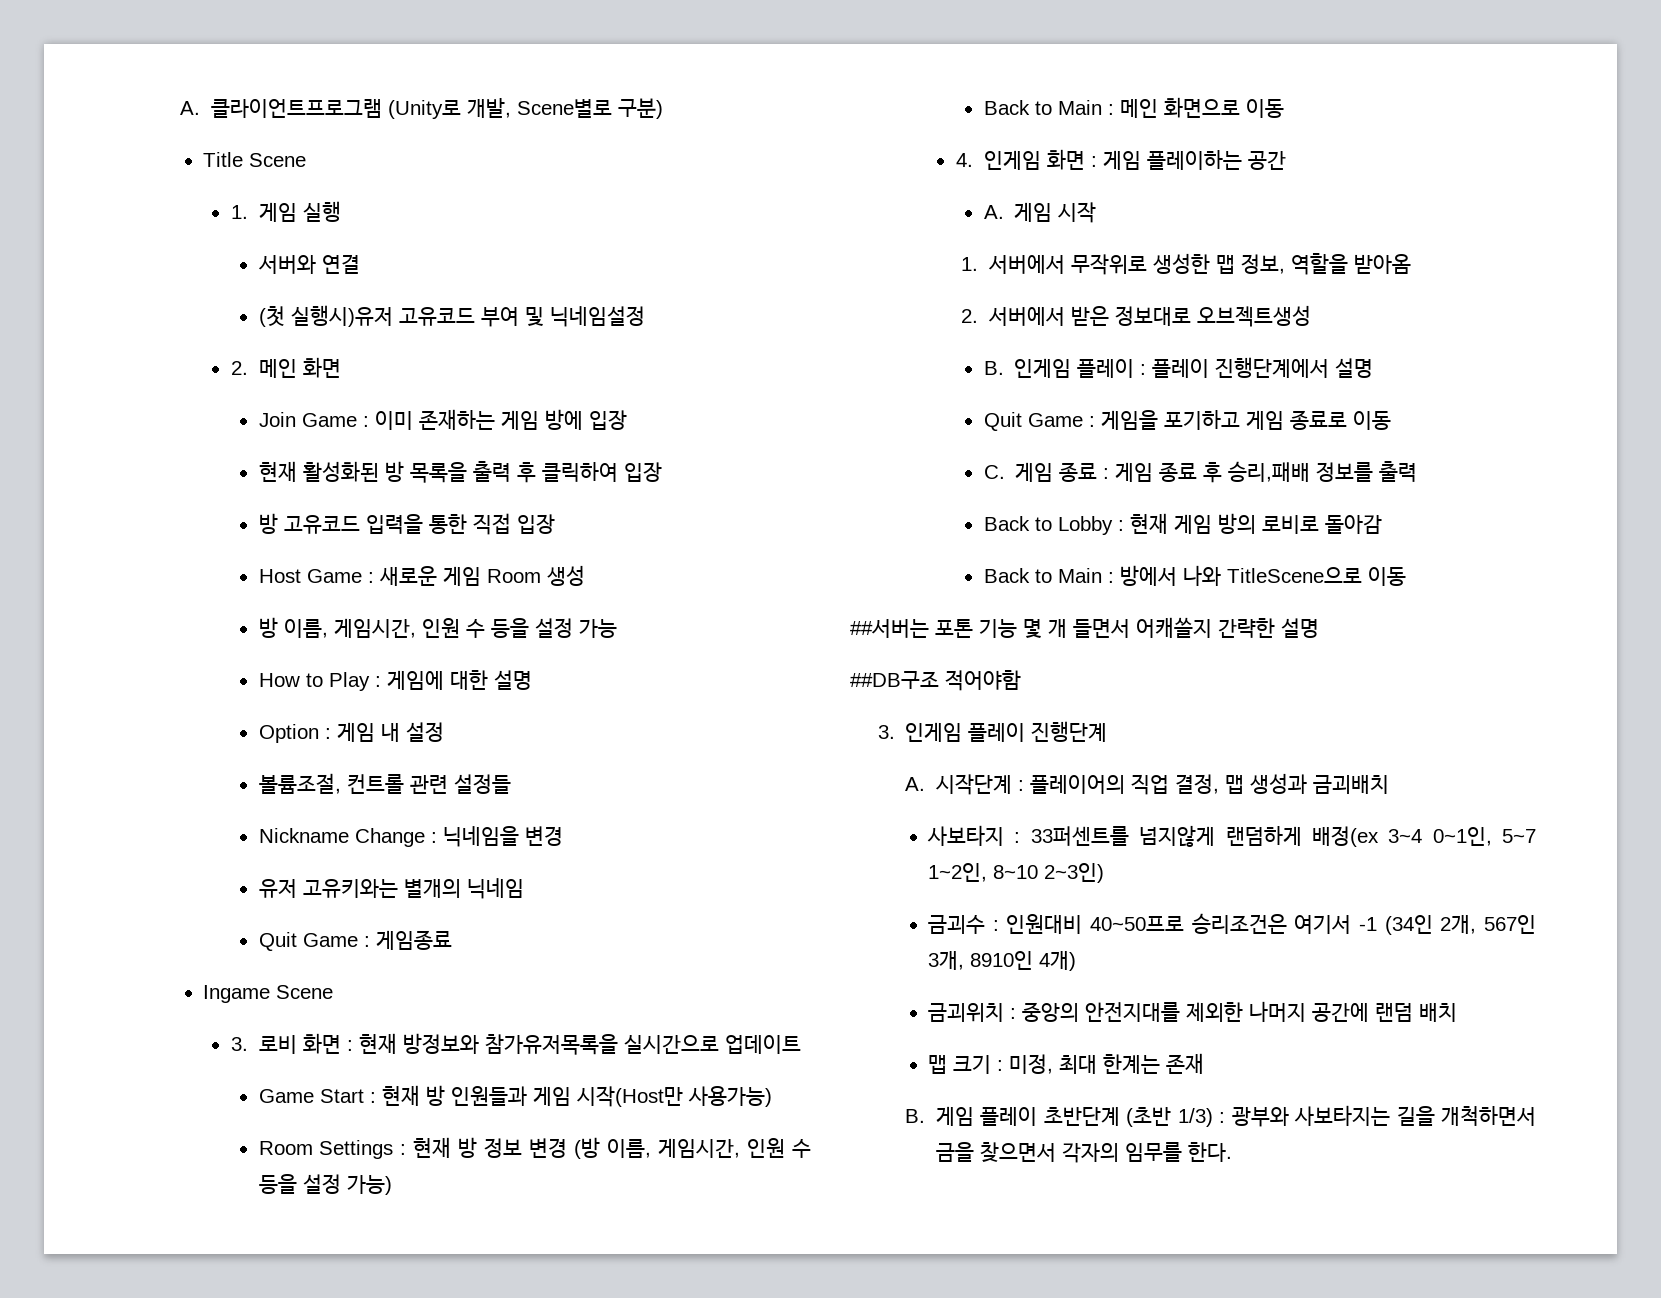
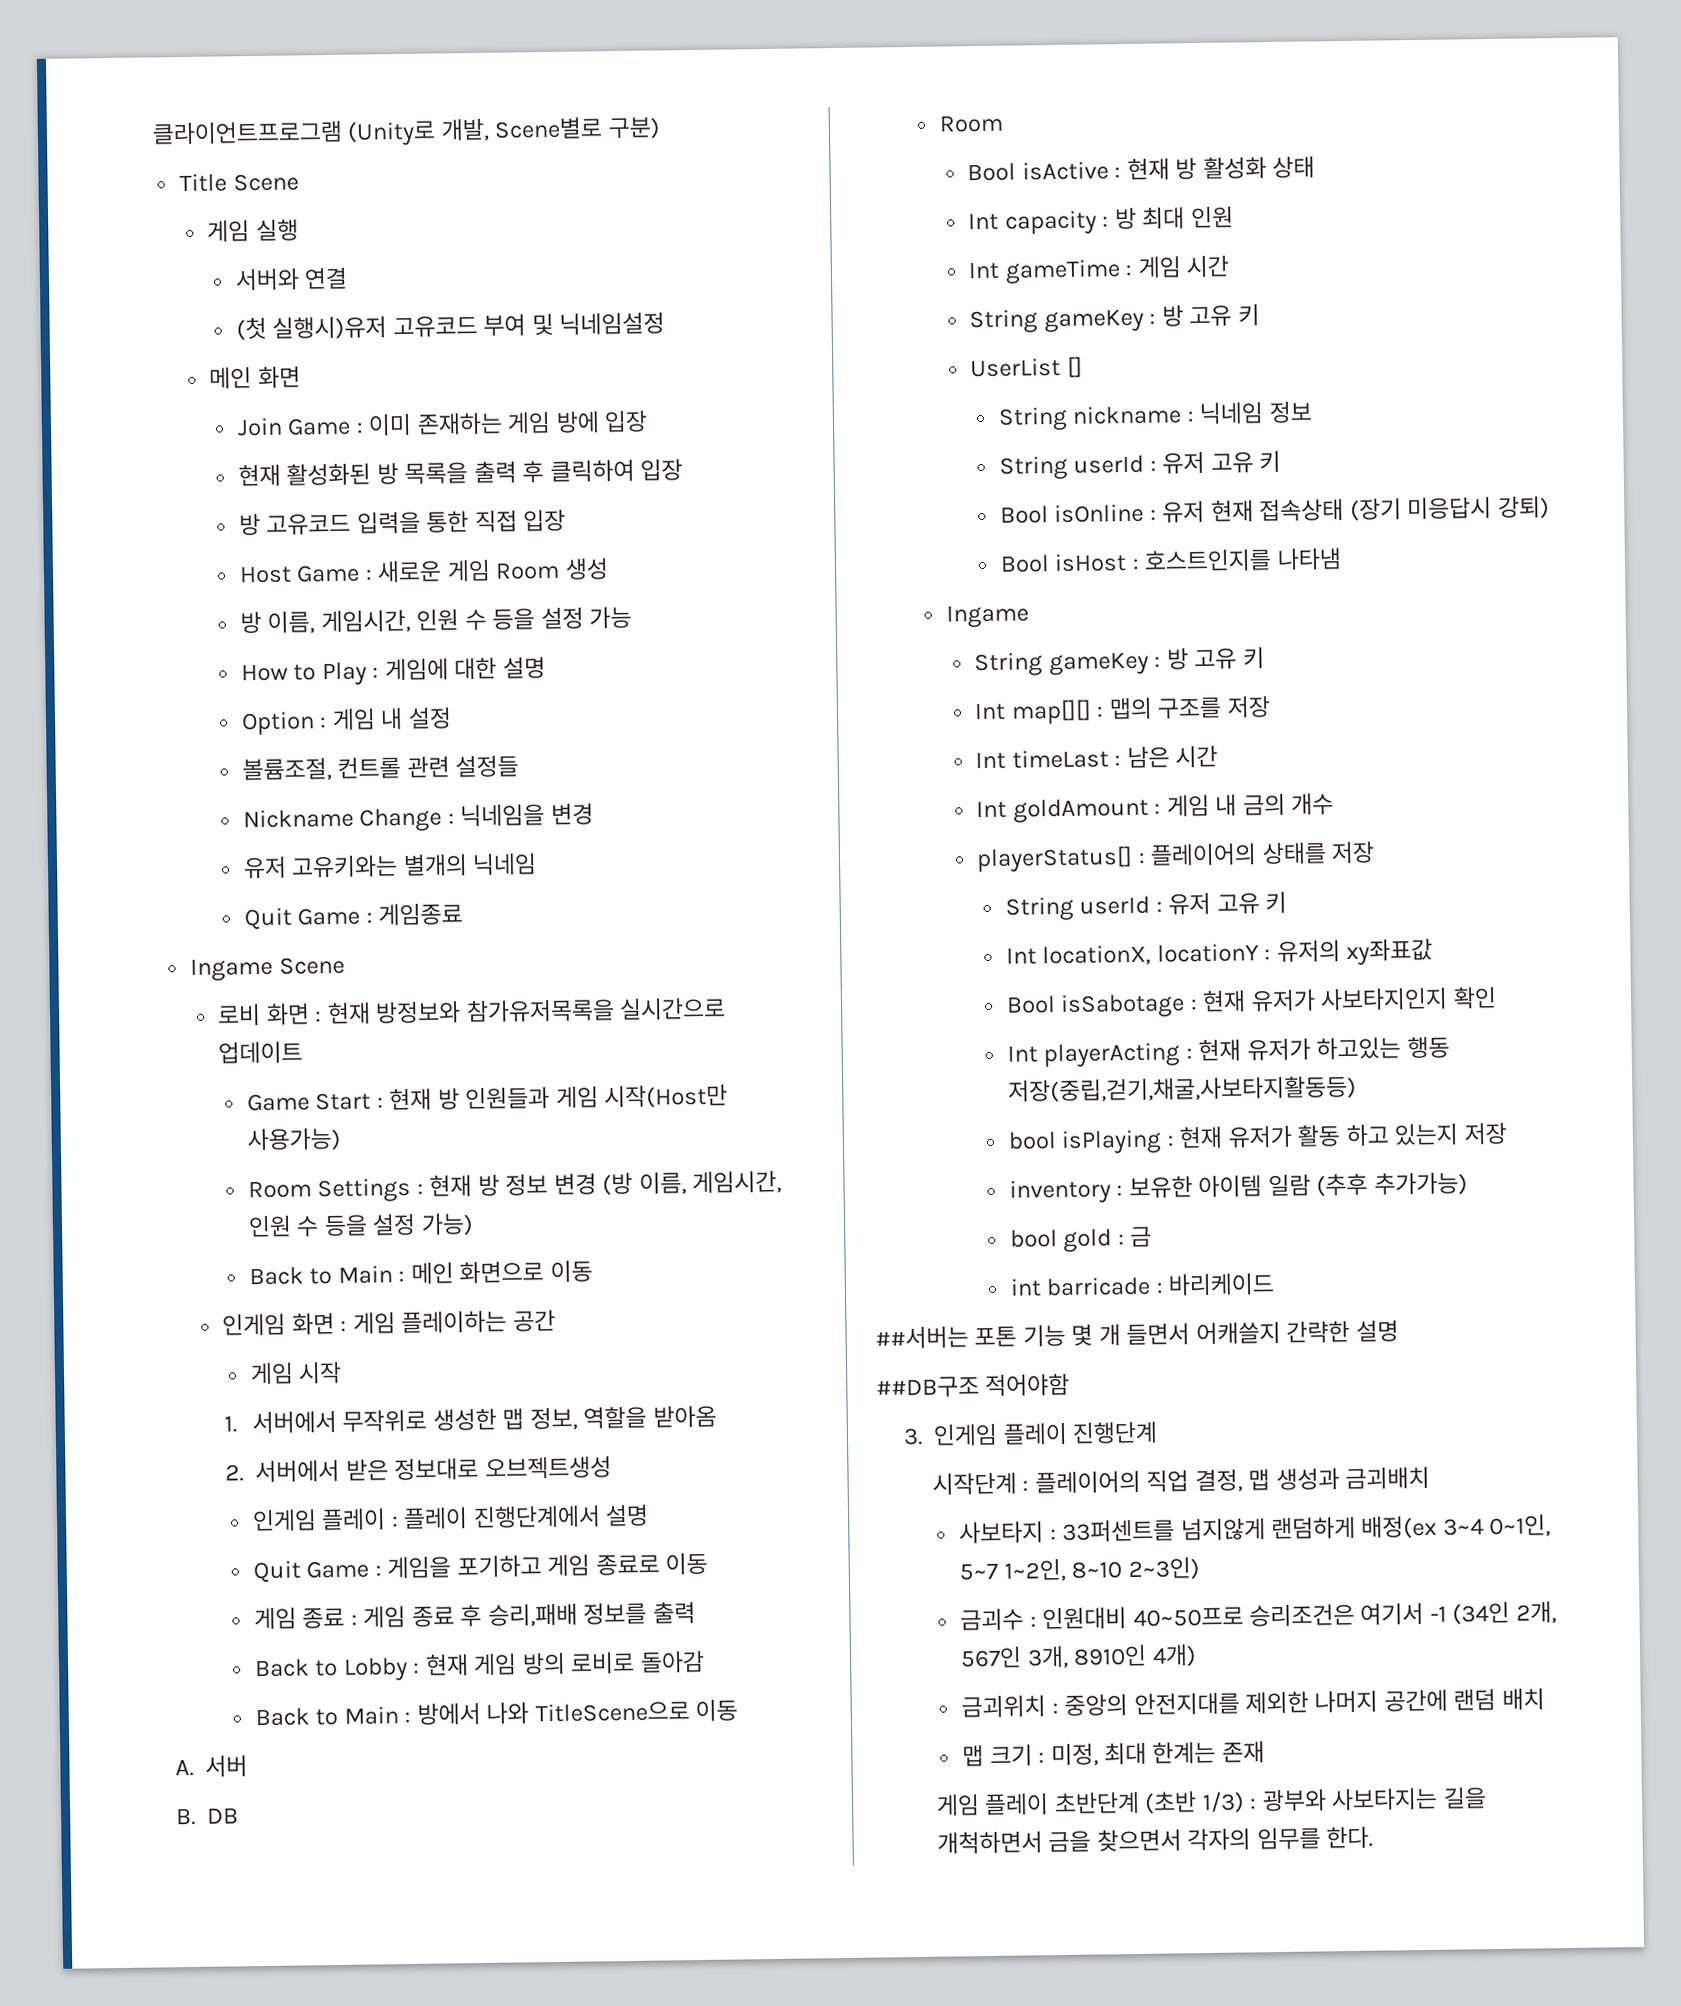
[180,101,201,115] A. -> (151, 132) none
[230,205,248,219] 1. -> (299, 182) none
[230,361,248,375] 2. -> (666, 323) none
[230,1037,248,1051] 3. -> (345, 965) none
[955,153,973,167] 4. -> (593, 1271) none
[983,205,1004,219] A. -> (556, 1320) none
[983,361,1004,375] B. -> (612, 1467) none
[983,465,1005,479] C. -> (709, 1563) none
(1406, 576) none -> [174,1755,248,1777] [175,1807,239,1826] [939,114,1005,133] [967,156,1316,182] [968,206,1234,235] [968,255,1231,284] [969,304,1260,334] [970,356,1083,378] [997,401,1313,431] [998,450,1282,480] [999,496,1550,524] [999,548,1342,573] [946,604,1030,628] [974,647,1265,677] [974,696,1271,725] [975,745,1219,770] [976,793,1335,823] [976,841,1376,873] [1004,891,1288,921] [1005,938,1434,967] [1005,985,1497,1018] [1006,1036,1450,1068] [1007,1074,1357,1103] [1007,1122,1508,1154] [1008,1172,1468,1204] [1009,1226,1153,1252] [1009,1273,1276,1297] // A. 서버 // B. DB // Room // Bool isActive : 현재 방 활성화 상태 // Int capacity : 방 최대 인원 // Int gameTime : 게임 시간 // String gameKey : 방 고유 키 // UserList [] // String nickname : 닉네임 정보 // String userId : 유저 고유 키 // Bool isOnline : 유저 현재 접속상태 (장기 미응답시 강퇴) // Bool isHost : 호스트인지를 나타냄 // Ingame // String gameKey : 방 고유 키 // Int map[][] : 맵의 구조를 저장 // Int timeLast : 남은 시간 // Int goldAmount : 게임 내 금의 개수 // playerStatus[] : 플레이어의 상태를 저장 // String userId : 유저 고유 키 // Int locationX, locationY : 유저의 xy좌표값 // Bool isSabotage : 현재 유저가 사보타지인지 확인 // Int playerActing : 현재 유저가 하고있는 행동 저장(중립,걷기,채굴,사보타지활동등) // bool isPlaying : 현재 유저가 활동 하고 있는지 저장 // inventory : 보유한 아이템 일람 (추후 추가가능) // bool gold : 금 // int barricade : 바리케이드
[905,777,926,791] A. -> (1159, 1432) none
[905,1109,926,1123] B. -> (1265, 1752) none

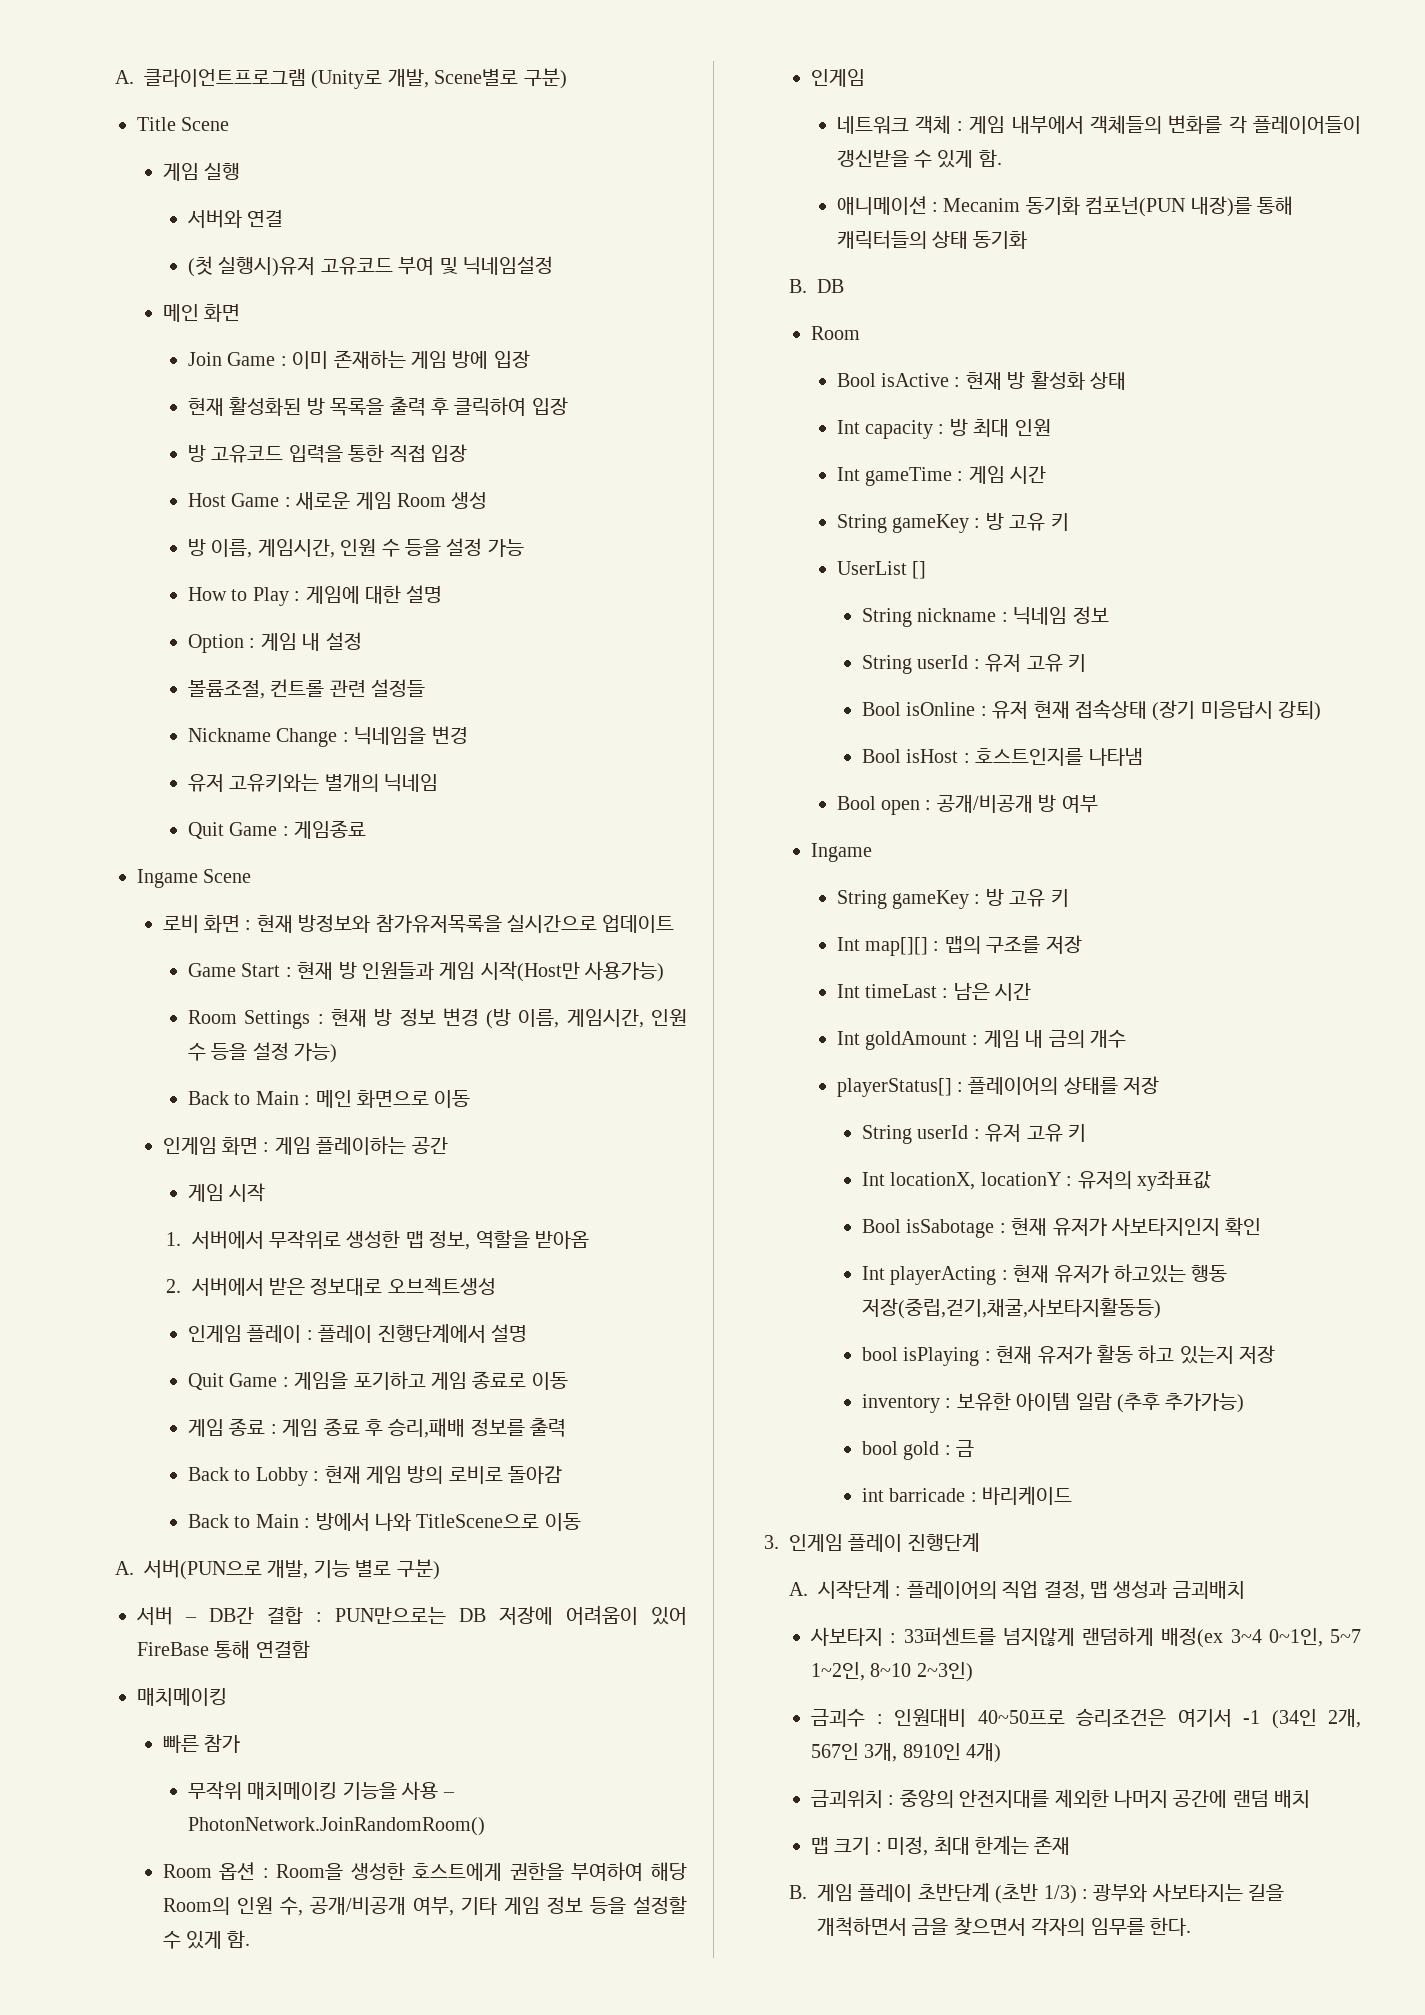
(151, 132) none -> [115,70,135,84] A.
[204,1755,248,1777] 서버 -> [143,1559,440,1580] [136,1605,688,1625] [137,1640,310,1659] [137,1688,228,1706] [162,1734,240,1753] [188,1781,455,1800] [188,1817,486,1836] [162,1862,687,1881] [162,1896,687,1916] [162,1930,251,1949] [811,69,866,87] [836,115,1361,134] [836,149,1002,168] [836,196,1293,217] [836,230,1028,249] 서버(PUN으로 개발, 기능 별로 구분) // 서버 – DB간 결합 : PUN만으로는 DB 저장에 어려움이 있어 FireBase 통해 연결함 // 매치메이킹 // 빠른 참가 // 무작위 매치메이킹 기능을 사용 – PhotonNetwork.JoinRandomRoom() // Room 옵션 : Room을 생성한 호스트에게 권한을 부여하여 해당 Room의 인원 수, 공개/비공개 여부, 기타 게임 정보 등을 설정할 수 있게 함. // 인게임 // 네트워크 객체 : 게임 내부에서 객체들의 변화를 각 플레이어들이 갱신받을 수 있게 함. // 애니메이션 : Mecanim 동기화 컴포넌(PUN 내장)를 통해 캐릭터들의 상태 동기화
(1342, 559) none -> [836,794,1098,815] // Bool open : 공개/비공개 방 여부
[875,1320,1399,1349] [876,1372,1071,1398] // ##서버는 포톤 기능 몇 개 들면서 어캐쓸지 간략한 설명 // ##DB구조 적어야함 -> (1073, 1495) none
(1159, 1432) none -> [789,1582,809,1596] A.
(1265, 1752) none -> [789,1885,808,1899] B.

